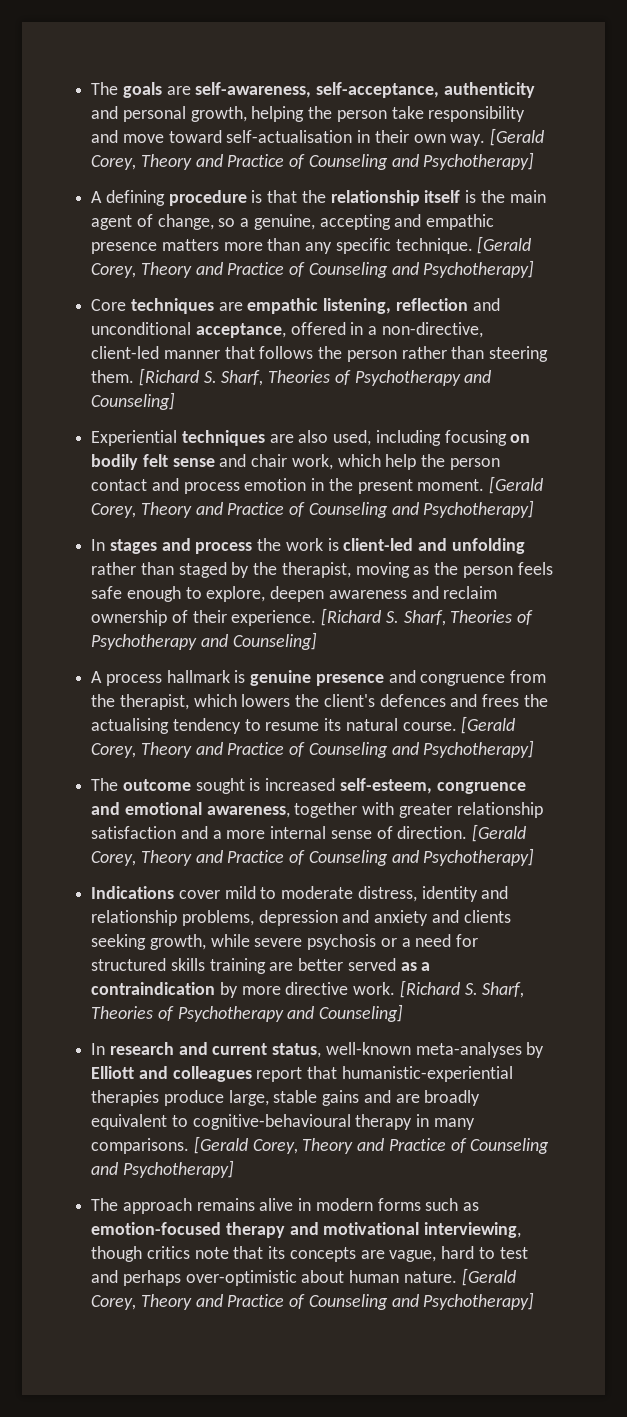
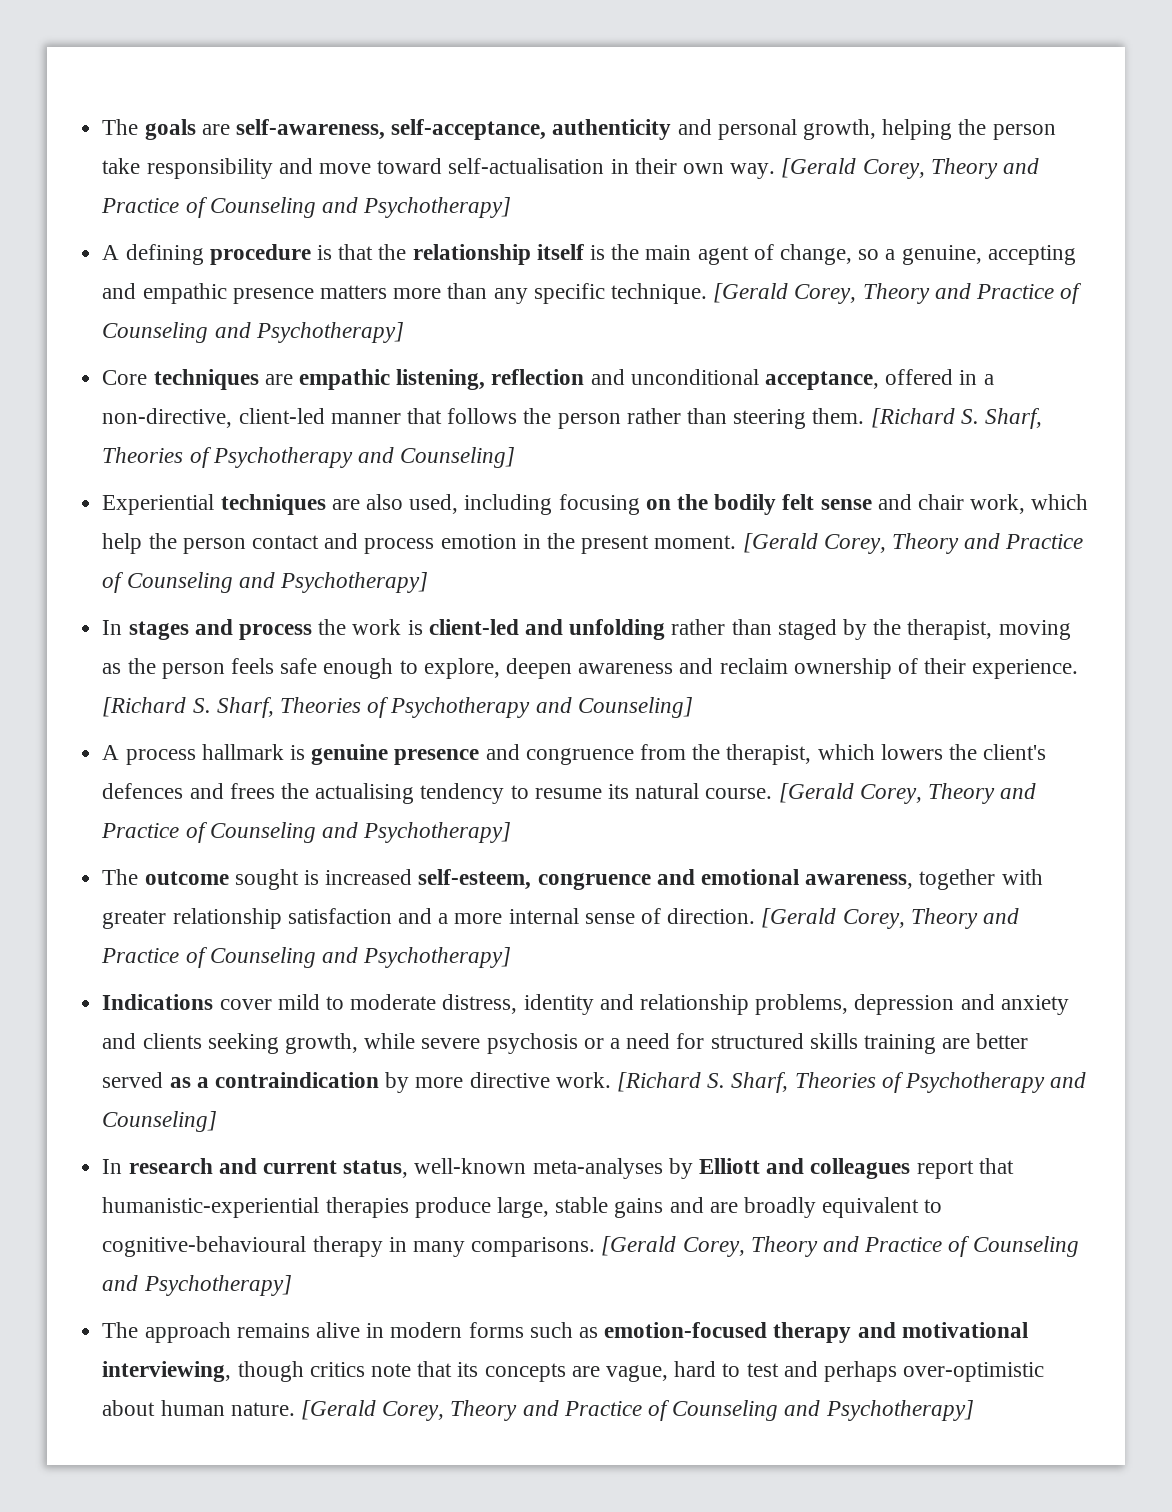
(531, 438) none -> [676,494,708,510] the

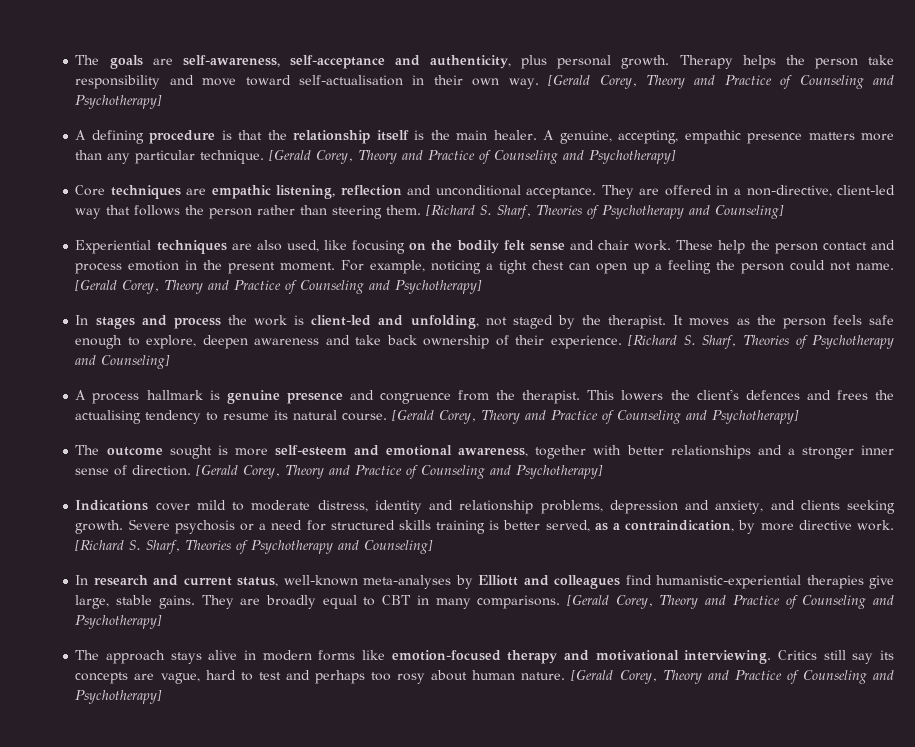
[391,119,953,140] self-acceptance, authenticity and personal growth, helping -> [289,55,776,69] self-acceptance and authenticity, plus personal growth. Therapy helps
[697,244,1076,265] [102,283,137,299] agent of change, so a genuine, accepting and -> [493,130,679,144] healer. A genuine, accepting,
[533,283,605,304] specific -> [135,150,196,164] particular
[764,371,879,390] acceptance, -> [526,185,660,199] acceptance. They are
[330,413,401,424] manner -> [75,208,102,219] way
[464,494,553,515] including -> [324,240,348,250] like
[970,494,1089,514] work, which -> [634,240,714,251] work. These
(737, 542) none -> [341,260,895,274] For example, noticing a tight chest can open up a feeling the person could not name.
[569,619,1071,640] unfolding rather than staged by the therapist, moving -> [410,315,730,329] unfolding, not staged by the therapist. It moves
[719,658,788,674] reclaim -> [355,335,417,345] take back
[726,744,875,765] therapist, which -> [522,390,615,404] therapist. This
[325,869,651,890] increased self-esteem, congruence -> [234,445,347,456] more self-esteem
[102,908,579,929] greater relationship satisfaction and a more internal -> [626,445,895,459] better relationships and a stronger inner
[1000,995,1069,1015] anxiety -> [715,500,764,514] anxiety,
[284,1033,481,1054] growth, while severe -> [75,519,170,534] growth. Severe
[942,1033,1029,1049] [102,1072,164,1088] are better served -> [489,520,590,532] is better served,
[214,1072,379,1088] contraindication -> [625,520,735,532] contraindication,
[916,1158,1014,1179] report that -> [625,575,652,585] find
[414,1197,491,1218] produce -> [869,575,894,589] give
[614,1197,943,1218] [102,1236,383,1257] gains and are broadly equivalent to cognitive-behavioural therapy -> [158,595,412,609] gains. They are broadly equal to CBT
[236,1323,310,1338] remains -> [170,652,202,664] stays
[529,1322,598,1338] such as -> [362,650,386,660] like
[102,1361,453,1382] interviewing, though critics note that -> [684,650,874,664] interviewing. Critics still say
[903,1362,1045,1382] over-optimistic -> [371,672,426,684] too rosy

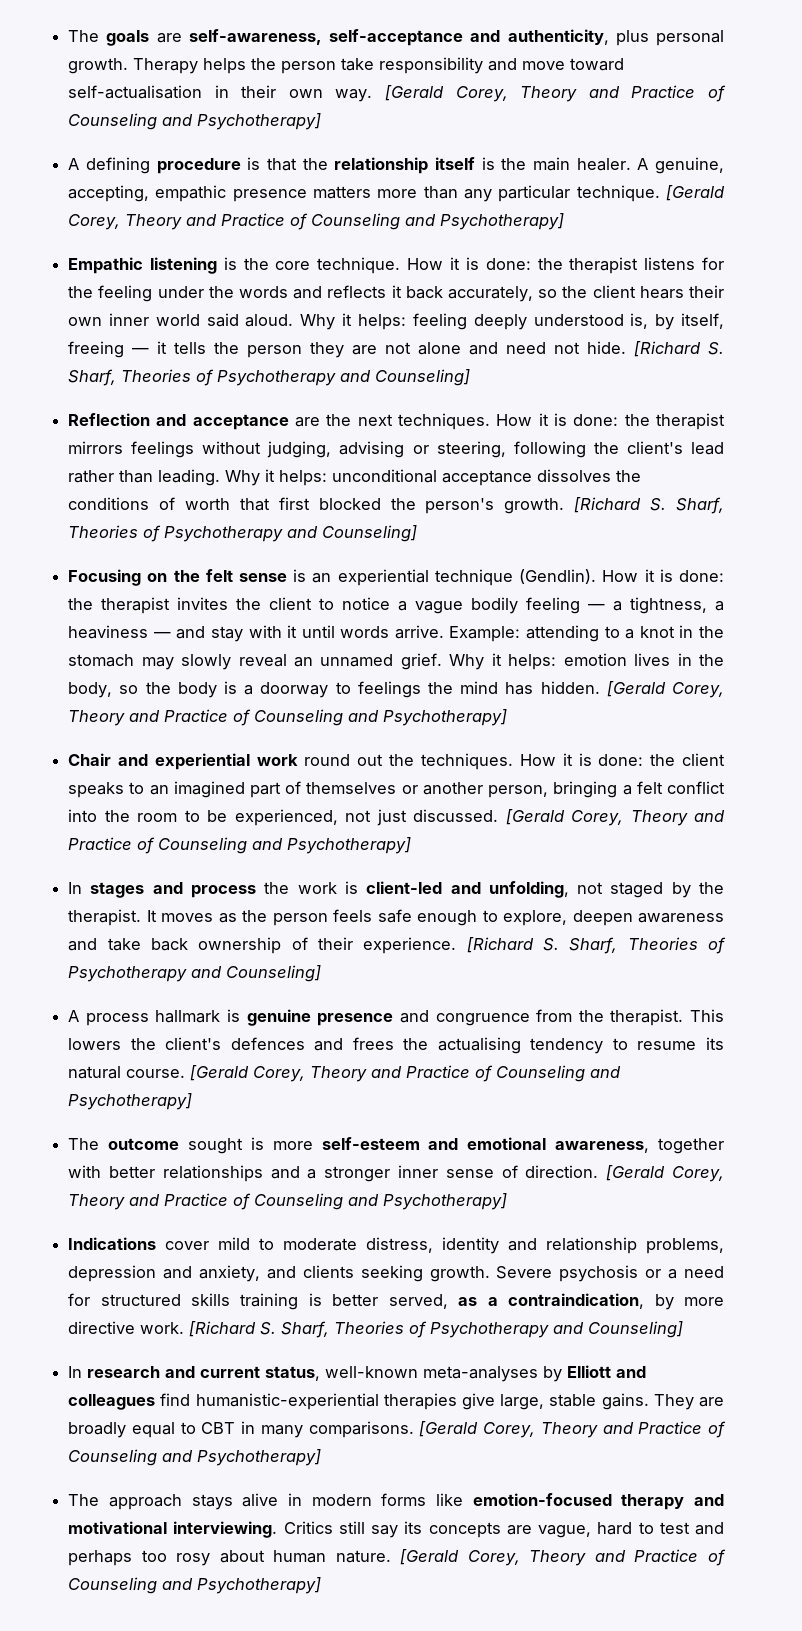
[75,185,895,199] [75,205,785,219] [75,240,406,254] Core techniques are empathic listening, reflection and unconditional acceptance. They are offered in a non-directive, client-led way that follows the person rather than steering them. [Richard S. Sharf, Theories of Psychotherapy and Counseling] // Experiential techniques are also used, like focusing -> [68,257,725,274] [68,285,724,302] [68,313,725,330] [68,341,725,358] [68,369,471,386] [68,413,725,430] [68,441,724,458] [68,469,642,486] [68,497,724,514] [68,525,418,542] [68,569,142,586] Empathic listening is the core technique. How it is done: the therapist listens for the feeling under the words and reflects it back accurately, so the client hears their own inner world said aloud. Why it helps: feeling deeply understood is, by itself, freeing — it tells the person they are not alone and need not hide. [Richard S. Sharf, Theories of Psychotherapy and Counseling] // Reflection and acceptance are the next techniques. How it is done: the therapist mirrors feelings without judging, advising or steering, following the client's lead rather than leading. Why it helps: unconditional acceptance dissolves the conditions of worth that first blocked the person's growth. [Richard S. Sharf, Theories of Psychotherapy and Counseling] // Focusing
[456,240,499,254] bodily -> (200, 576) none
[569,240,895,254] [75,260,895,274] and chair work. These help the person contact and process emotion in the present moment. For example, noticing a tight chest can open up a feeling the person could not name. -> [293,569,724,586] [68,597,725,614] [68,625,725,642] [68,653,725,670] [68,681,724,698] [68,709,508,726] [68,753,726,770] [68,781,725,798] [68,809,499,826] is an experiential technique (Gendlin). How it is done: the therapist invites the client to notice a vague bodily feeling — a tightness, a heaviness — and stay with it until words arrive. Example: attending to a knot in the stomach may slowly reveal an unnamed grief. Why it helps: emotion lives in the body, so the body is a doorway to feelings the mind has hidden. [Gerald Corey, Theory and Practice of Counseling and Psychotherapy] // Chair and experiential work round out the techniques. How it is done: the client speaks to an imagined part of themselves or another person, bringing a felt conflict into the room to be experienced, not just discussed.

